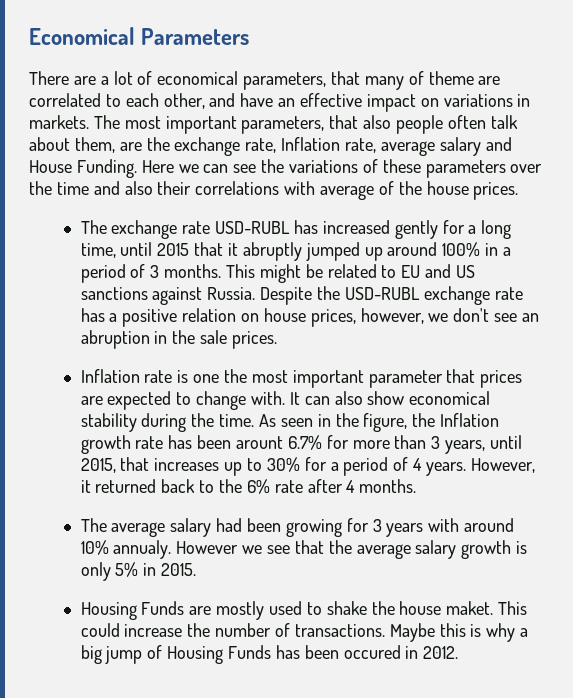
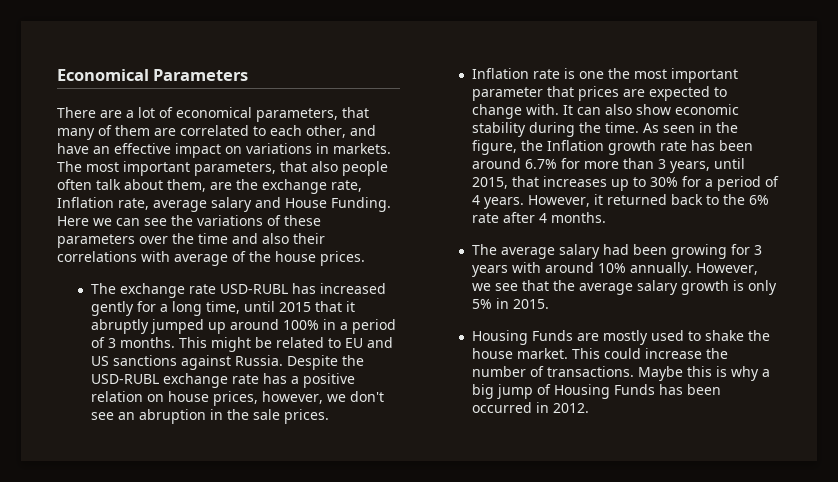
[428,71,474,85] theme -> [115,125,150,136] them
[409,391,491,405] economical -> [675,104,740,115] economic
[236,436,284,449] arount -> [472,158,522,169] around
[113,540,239,559] annualy. However -> [630,262,759,277] annually. However,
[446,601,494,615] maket. -> [517,348,569,359] market.
[343,645,401,659] occured -> [472,402,533,413] occurred

